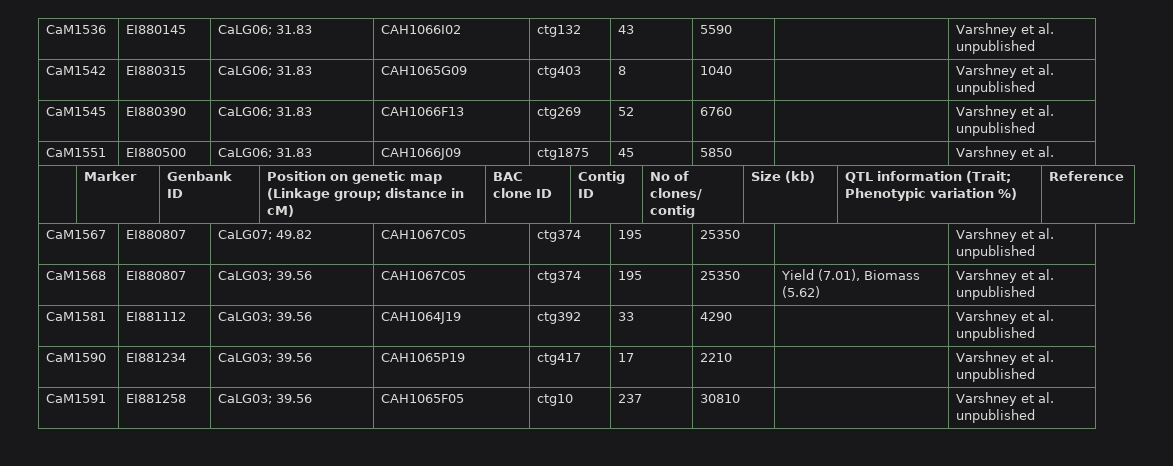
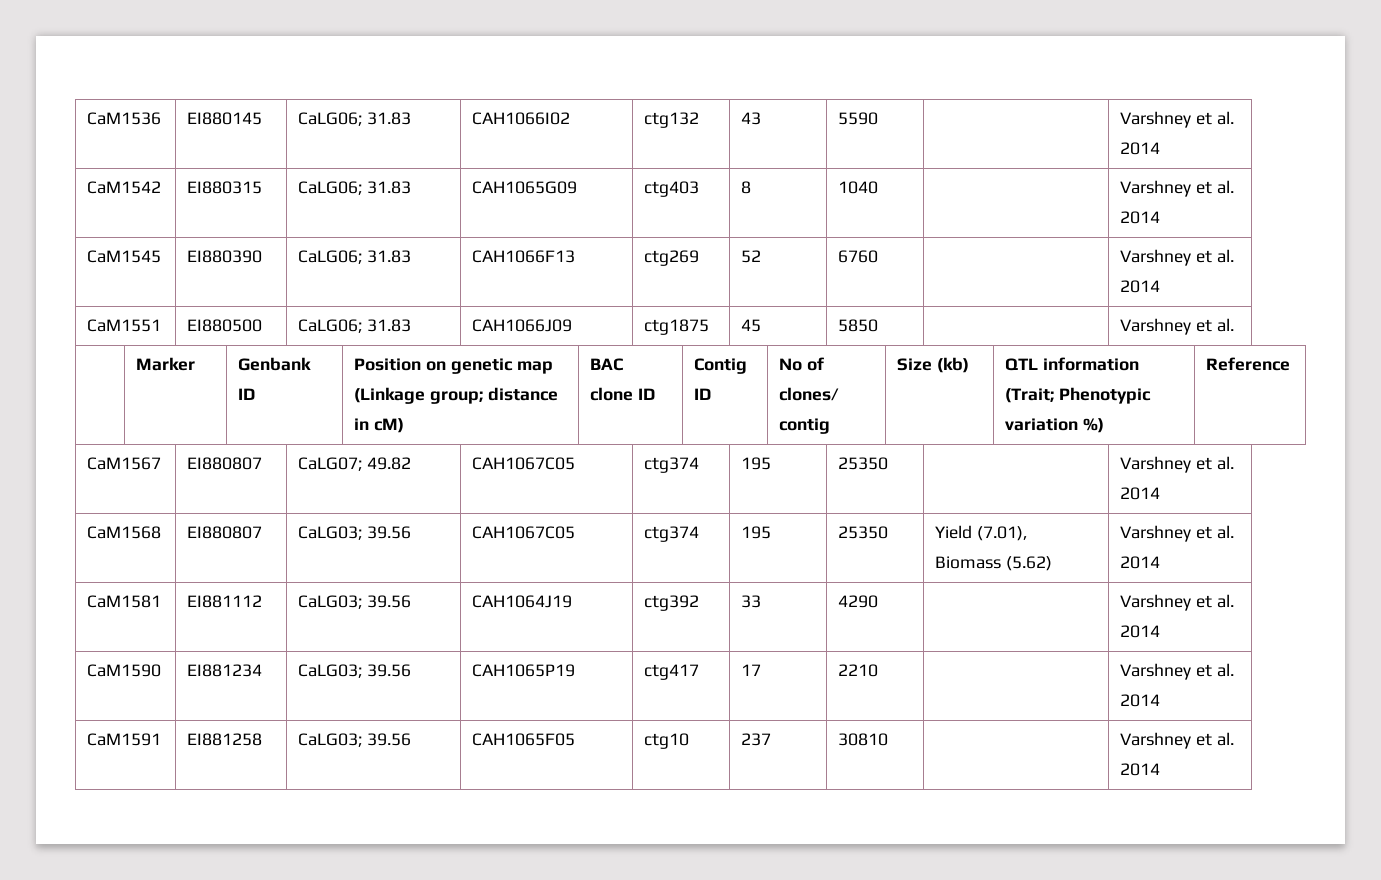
[956,40,1036,54] unpublished -> [1120,142,1161,155] 2014
[956,81,1036,95] unpublished -> [1120,211,1161,224] 2014
[956,122,1036,136] unpublished -> [1120,280,1161,293] 2014
[956,245,1036,259] unpublished -> [1120,487,1161,500] 2014
[956,286,1036,300] unpublished -> [1120,556,1161,569] 2014
[956,327,1036,341] unpublished -> [1120,625,1161,638] 2014
[956,368,1036,382] unpublished -> [1120,694,1161,707] 2014
[956,409,1036,423] unpublished -> [1120,763,1161,776] 2014

